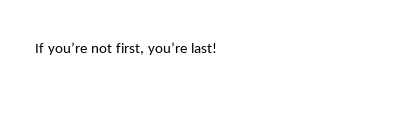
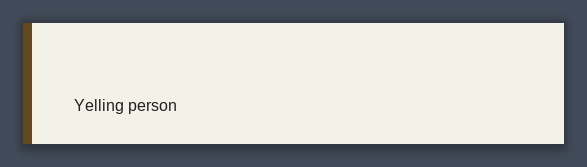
[35,42,217,55] If you’re not first, you’re last! -> [74,99,178,114] Yelling person

